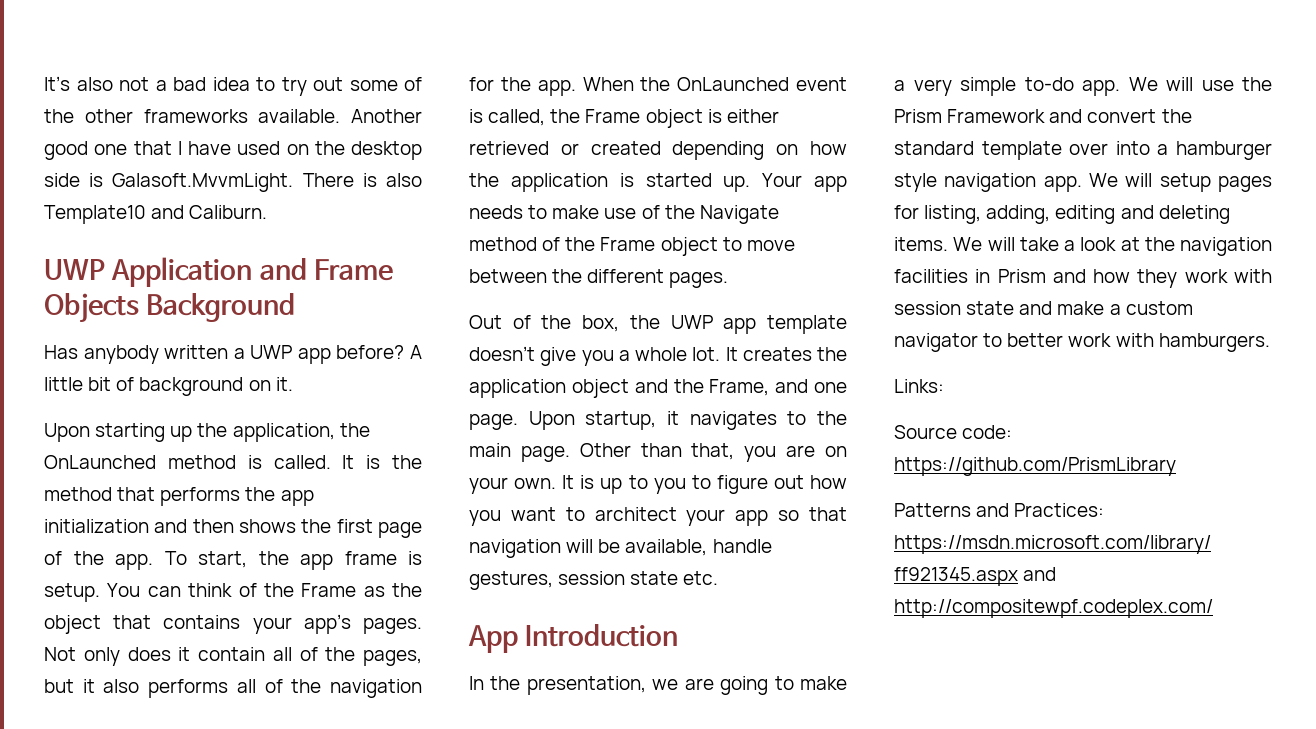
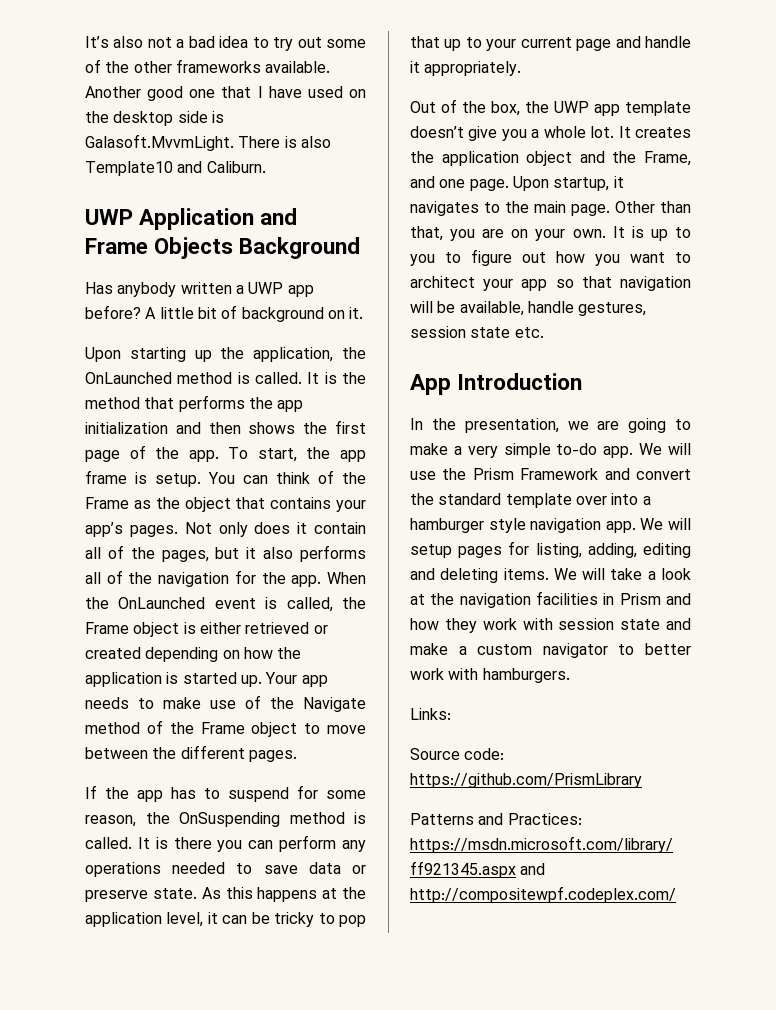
(729, 280) none -> [85,785,366,802] [85,812,366,827] [85,835,366,852] [85,862,366,877] [85,887,366,902] [85,912,366,927] [410,36,691,51] [410,61,522,76] // If the app has to suspend for some reason, the OnSuspending method is called. It is there you can perform any operations needed to save data or preserve state. As this happens at the application level, it can be tricky to pop that up to your current page and handle it appropriately.

